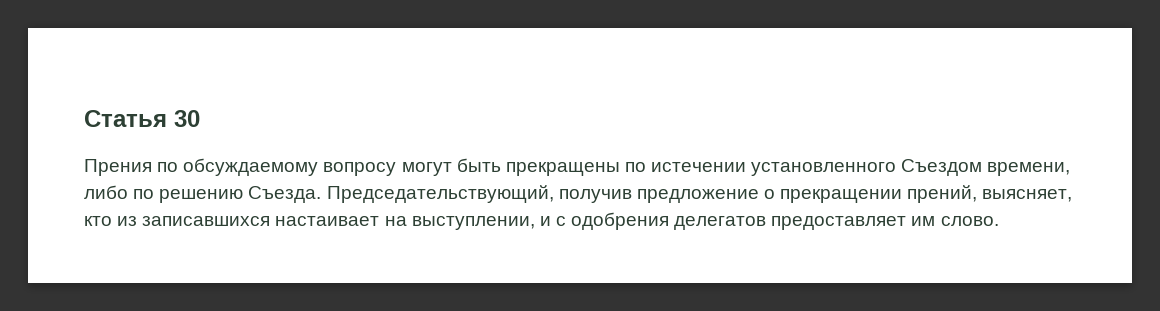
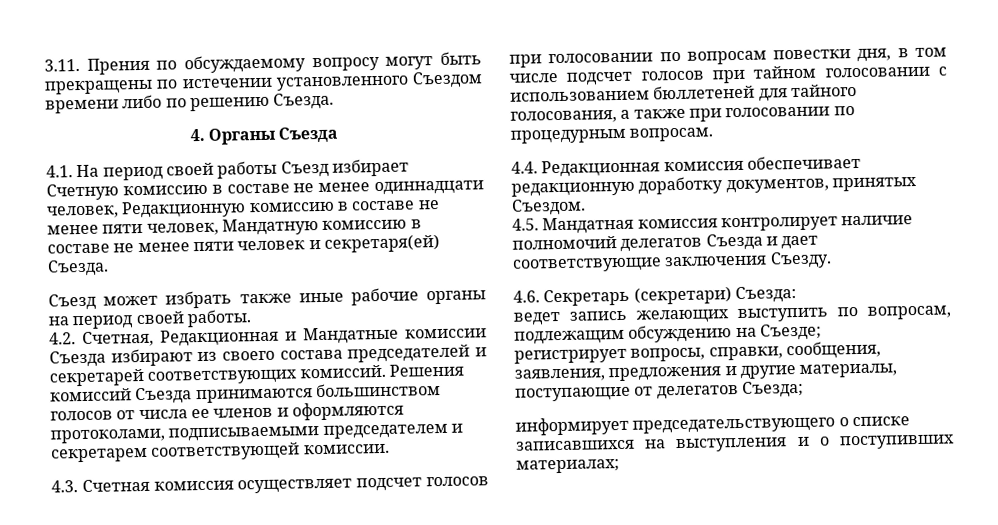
[84,110,200,127] Статья 30 // -> [44,58,80,72] 3.11.
[987,162,1071,176] времени, -> [45,99,119,114] времени
[326,185,1073,203] [84,212,999,230] Председательствующий, получив предложение о прекращении прений, выясняет, кто из записавшихся настаивает на выступлении, и с одобрения делегатов предоставляет им слово. -> [189,126,339,145] [46,158,409,181] [46,180,484,201] [46,199,440,219] [47,218,422,236] [47,233,440,254] [47,259,109,277] [48,287,487,311] [48,309,252,330] [49,326,487,347] [49,344,488,368] [49,363,464,387] [50,382,441,405] [50,401,404,421] [50,423,463,444] [51,442,390,463] [51,476,490,494] [509,47,947,68] [509,65,947,86] [510,83,857,102] [510,106,855,124] [510,127,714,144] [511,154,861,178] [511,176,917,197] [511,198,586,216] [512,215,914,235] [512,233,819,252] [512,251,832,273] [513,286,797,307] [513,305,952,326] [514,323,822,345] [514,340,881,364] [514,363,898,382] [515,380,804,402] [515,416,910,436] [516,434,955,453] [516,459,620,474] // 4. Органы Съезда // 4.1. На период своей работы Съезд избирает Счетную комиссию в составе не менее одиннадцати человек, Редакционную комиссию в составе не менее пяти человек, Мандатную комиссию в составе не менее пяти человек и секретаря(ей) Съезда. // Съезд может избрать также иные рабочие органы на период своей работы. // 4.2. Счетная, Редакционная и Мандатные комиссии Съезда избирают из своего состава председателей и секретарей соответствующих комиссий. Решения комиссий Съезда принимаются большинством голосов от числа ее членов и оформляются протоколами, подписываемыми председателем и секретарем соответствующей комиссии. // 4.3. Счетная комиссия осуществляет подсчет голосов при голосовании по вопросам повестки дня, в том числе подсчет голосов при тайном голосовании с использованием бюллетеней для тайного голосования, а также при голосовании по процедурным вопросам. // 4.4. Редакционная комиссия обеспечивает редакционную доработку документов, принятых Съездом. // 4.5. Мандатная комиссия контролирует наличие полномочий делегатов Съезда и дает соответствующие заключения Съезду. // 4.6. Секретарь (секретари) Съезда: // ведет запись желающих выступить по вопросам, подлежащим обсуждению на Съезде; // регистрирует вопросы, справки, сообщения, заявления, предложения и другие материалы, поступающие от делегатов Съезда; // информирует председательствующего о списке записавшихся на выступления и о поступивших материалах;

